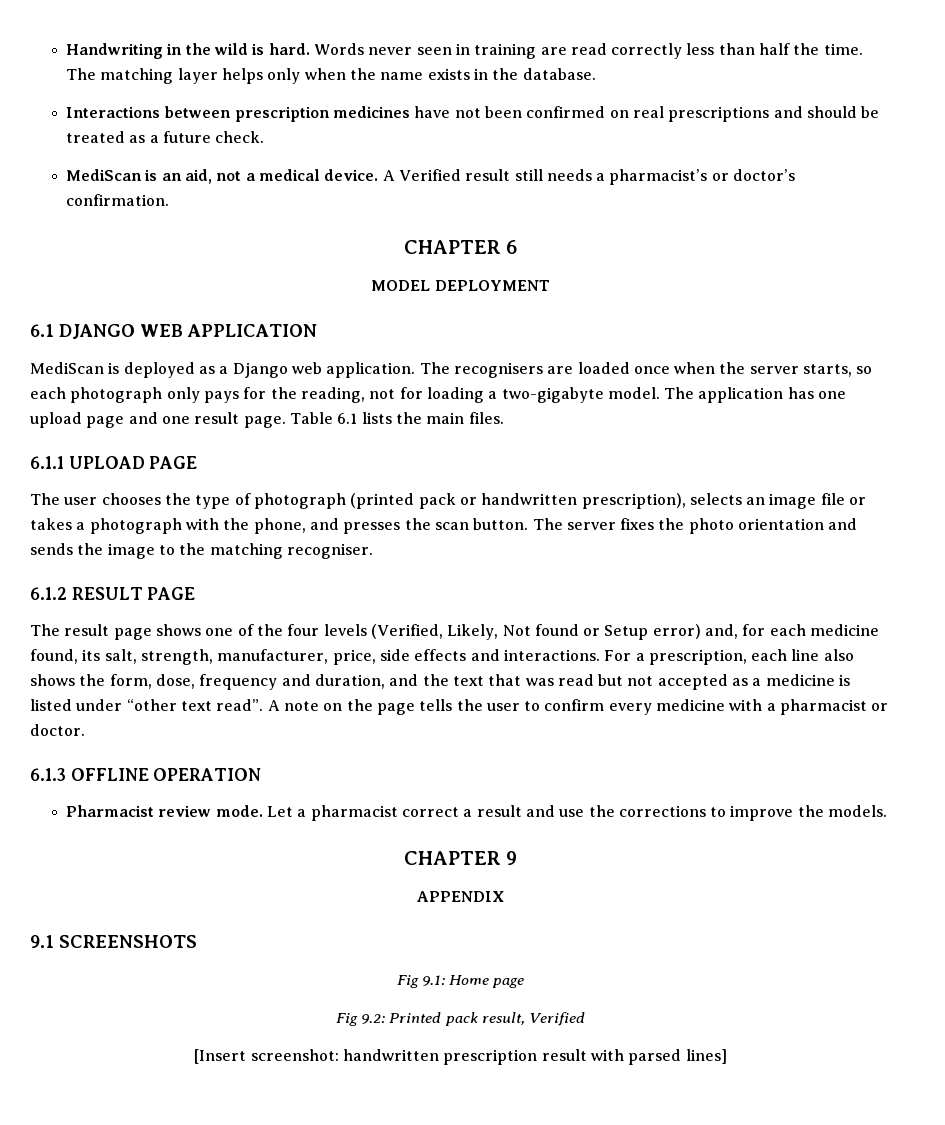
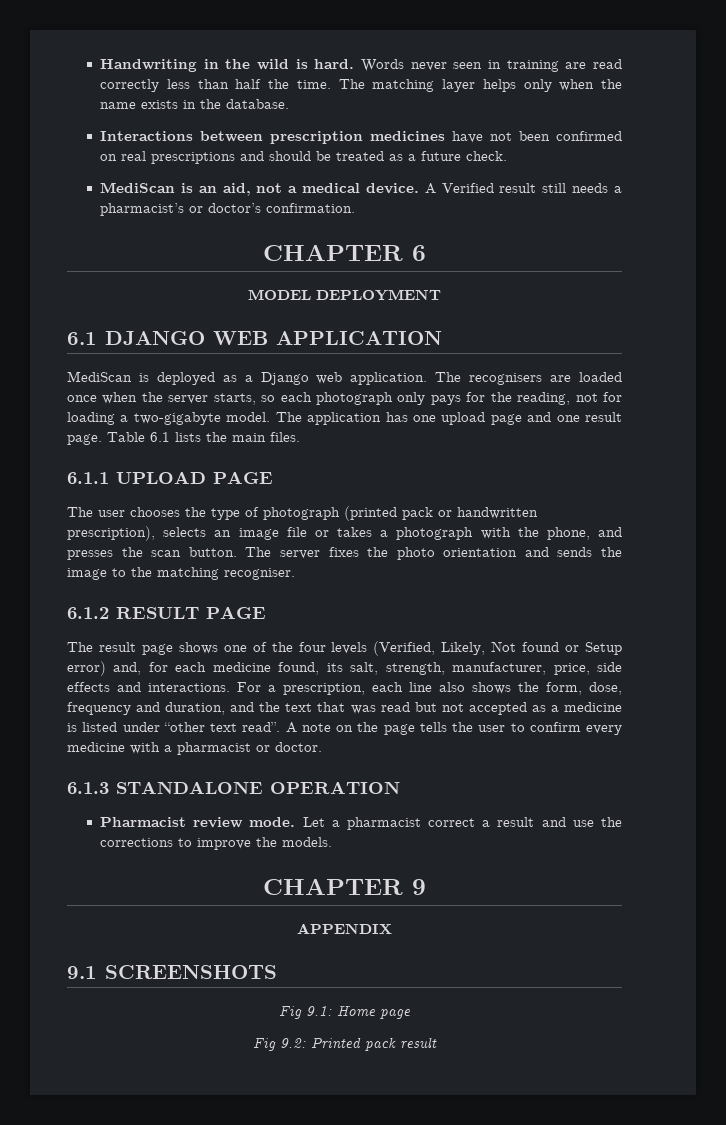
[70,768,149,781] OFFLINE -> [116,781,263,794] STANDALONE
[481,1012,586,1026] [194,1049,727,1065] result, Verified // [Insert screenshot: handwritten prescription result with parsed lines] -> [400,1037,437,1048] result

